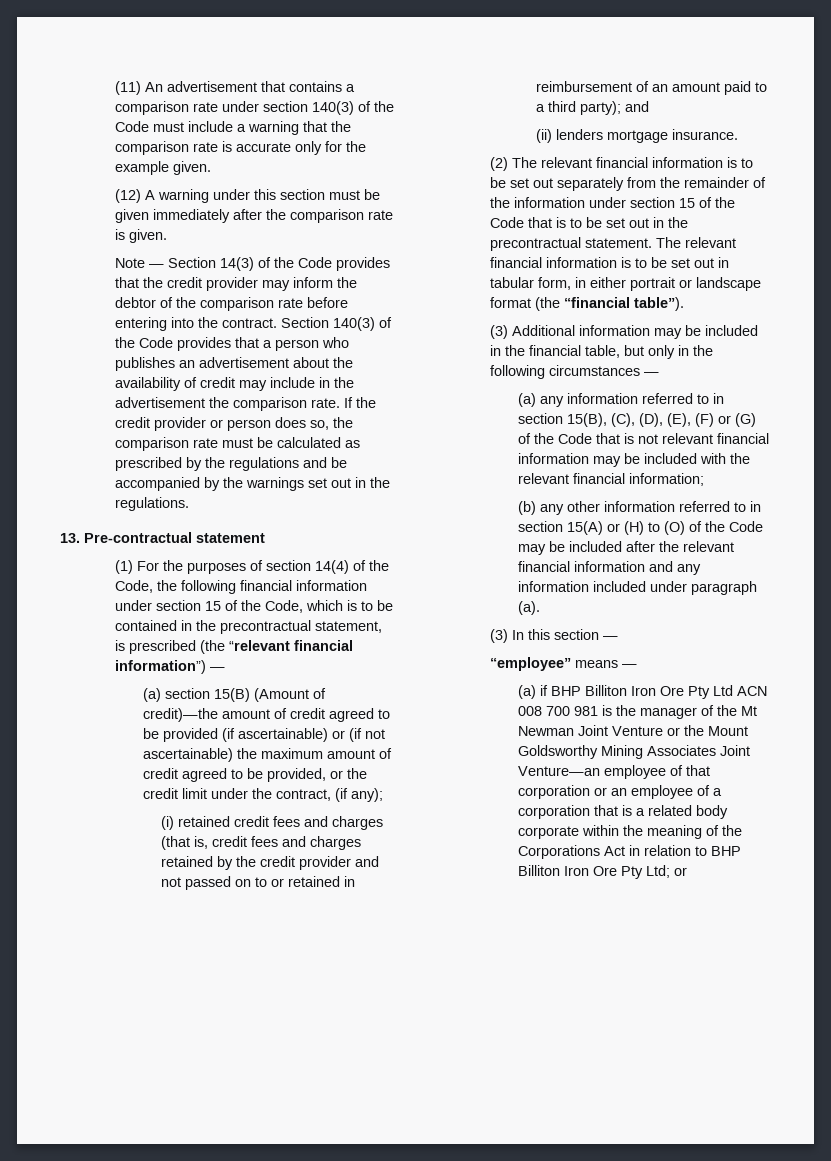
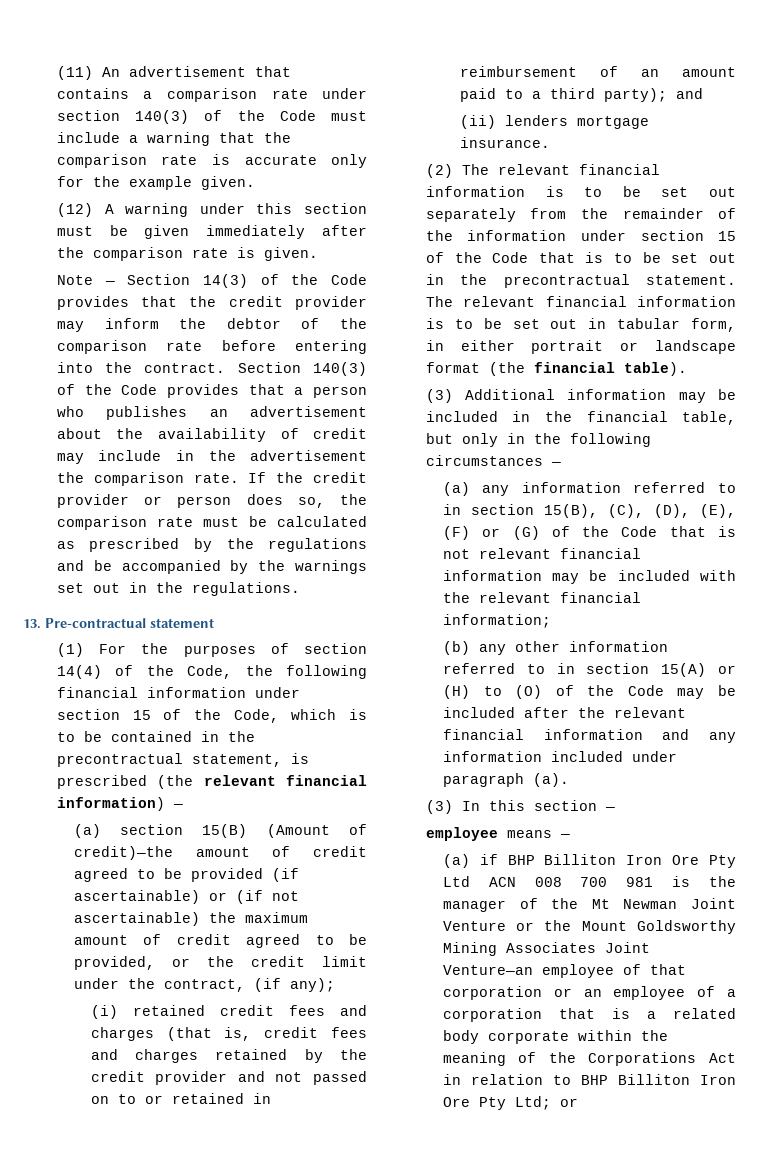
[229,640,354,651] [115,660,207,674] “relevant financial information”) -> [203,775,368,786] [56,797,165,811] relevant financial information)
[564,297,685,311] “financial table”). -> [533,362,687,376] financial table).
[490,657,572,671] “employee” -> [425,827,498,841] employee

